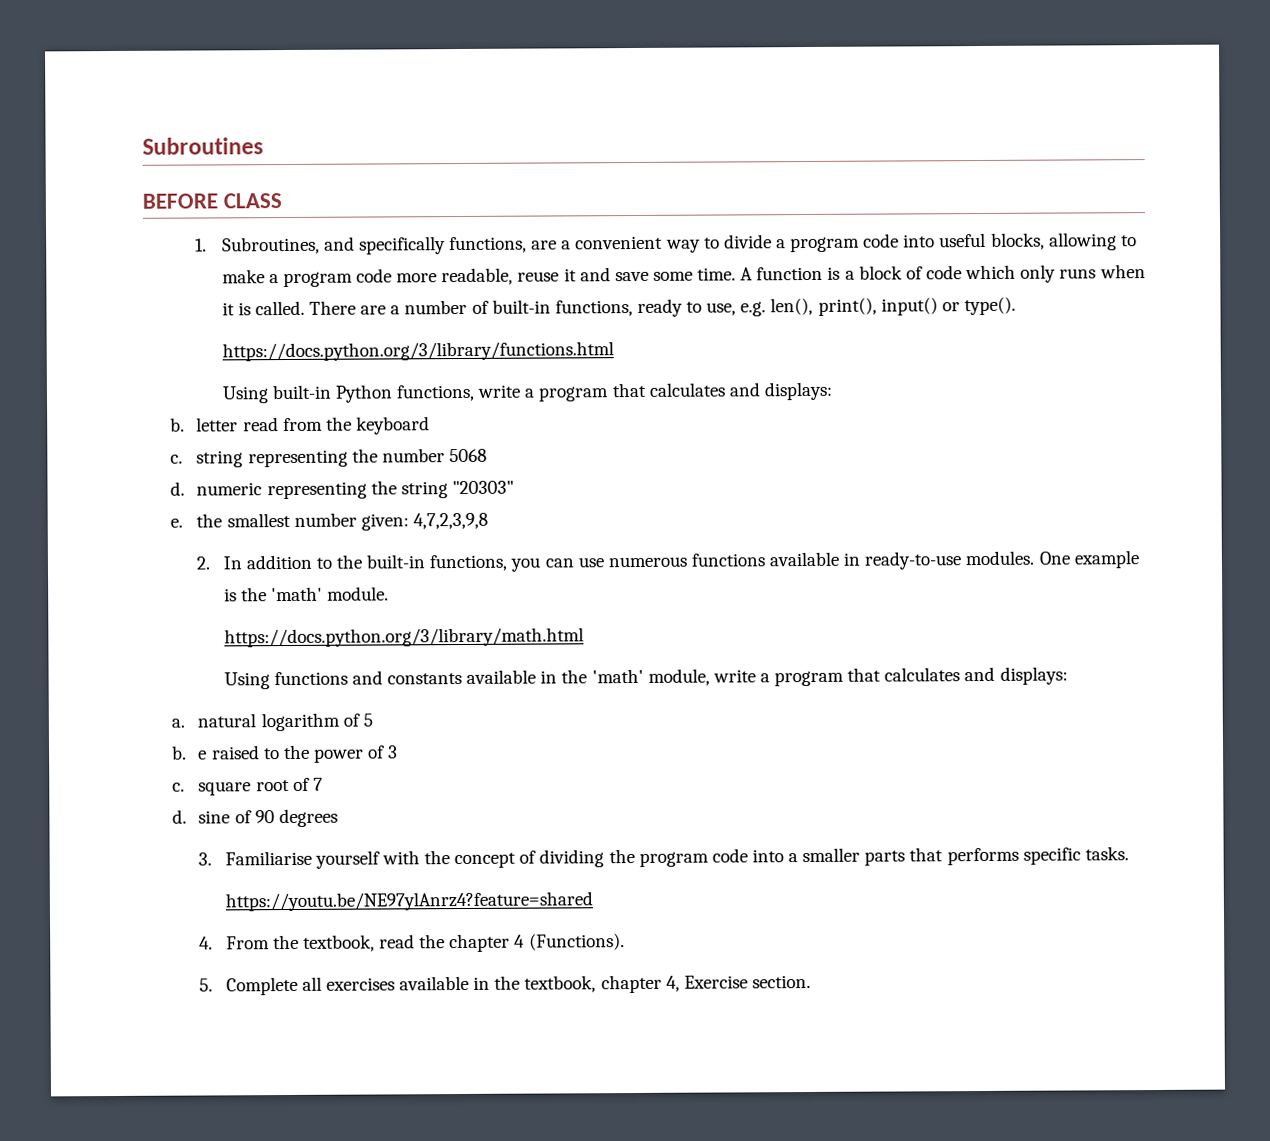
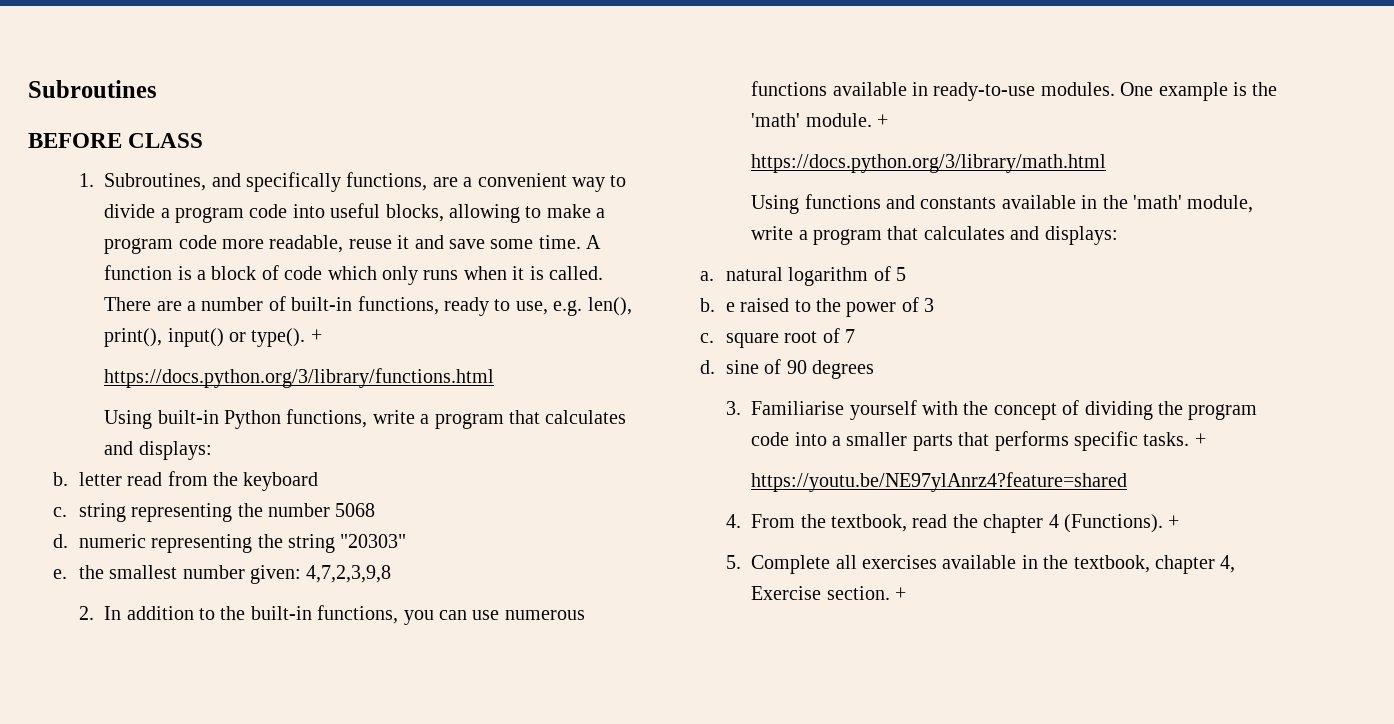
(1016, 306) none -> [310,329,322,342] +
(390, 593) none -> [876,114,888,127] +
(1129, 853) none -> [1194,433,1206,446] +
(625, 942) none -> [1168,515,1180,528] +
(811, 981) none -> [894,587,906,600] +

